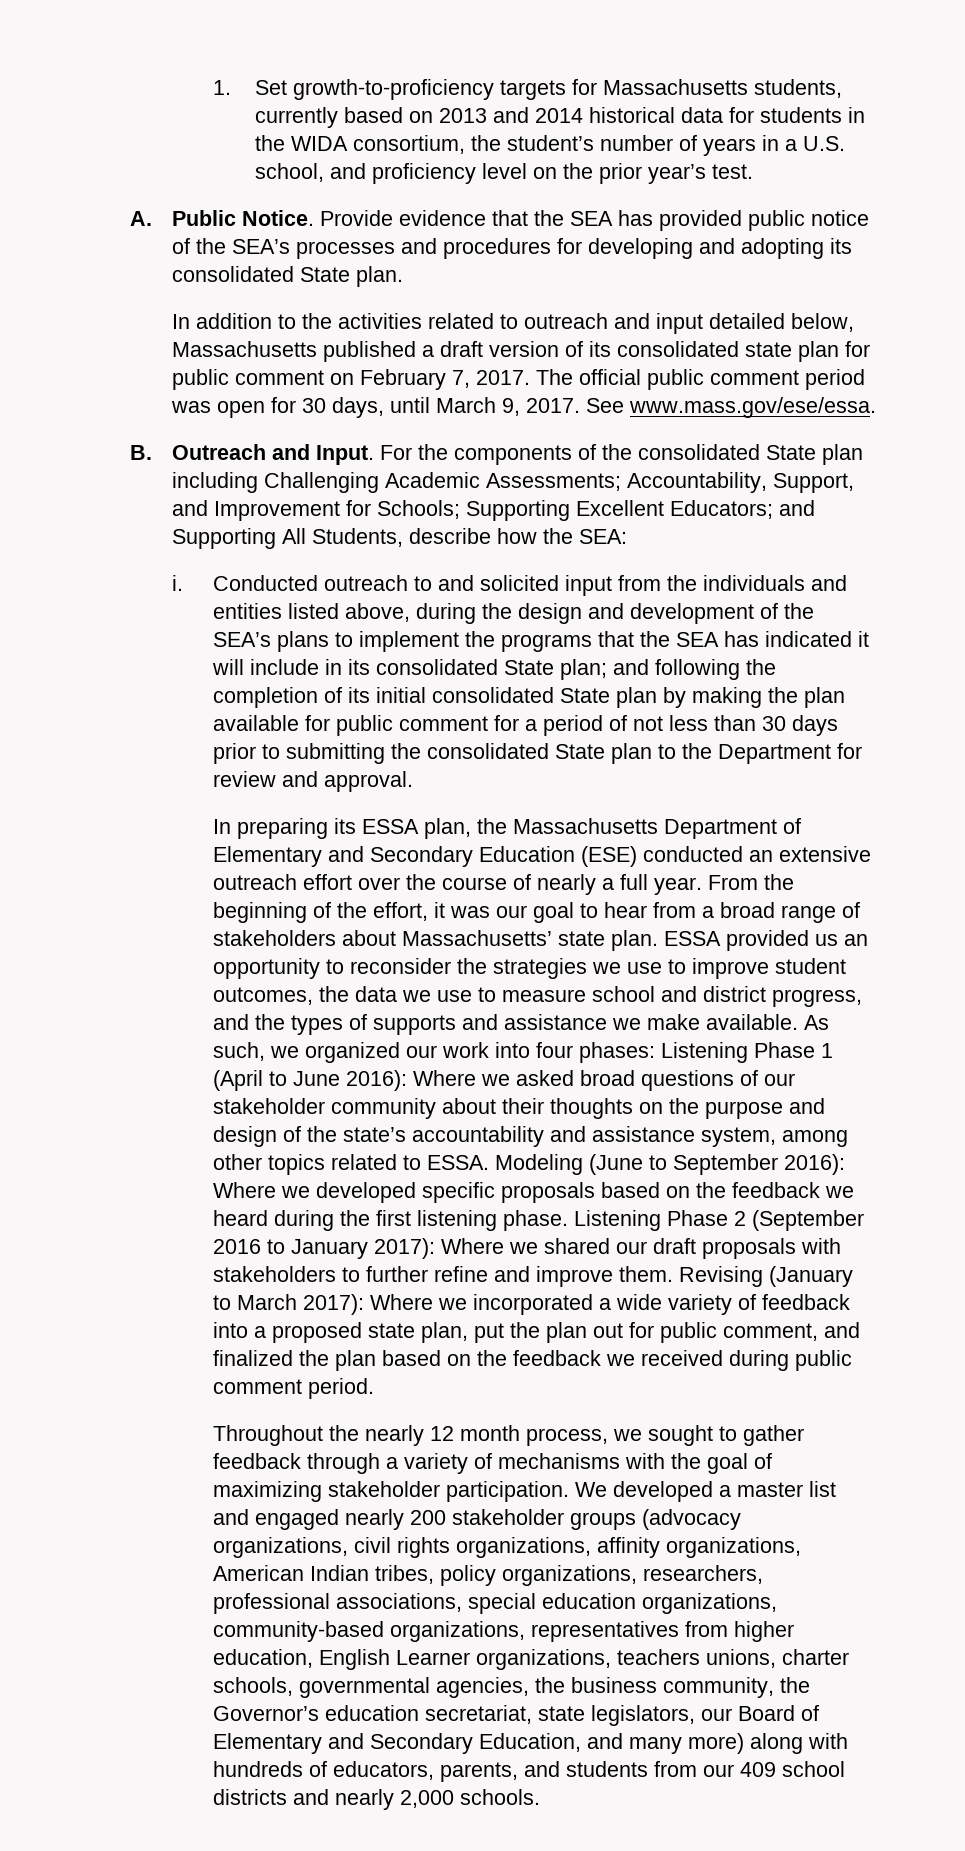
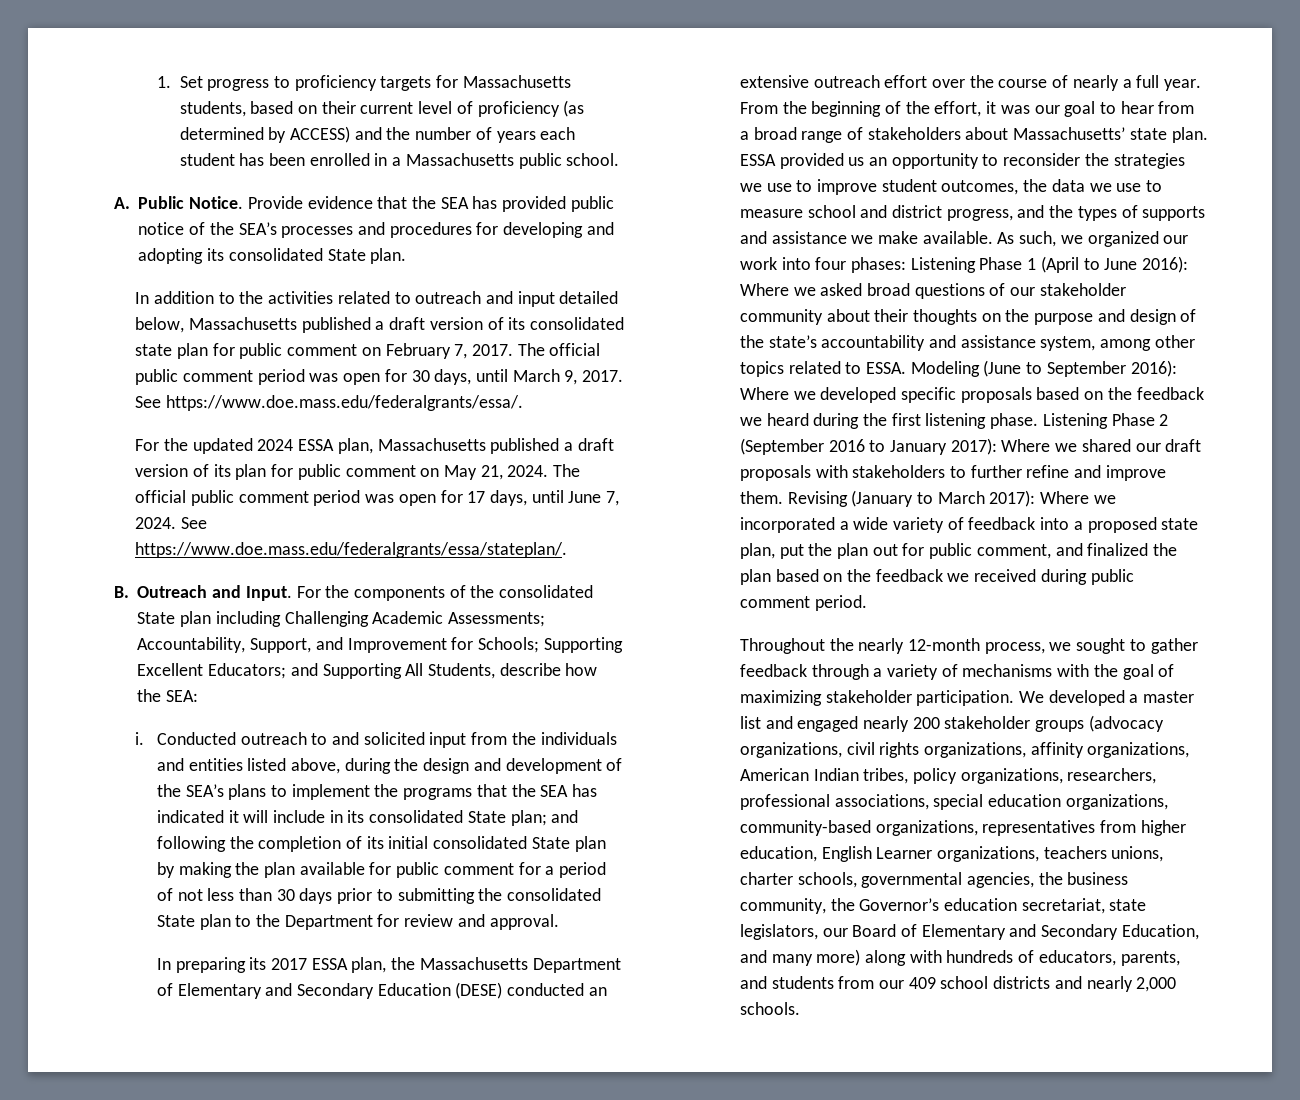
[292,79,494,100] growth-to-proficiency -> [207,75,377,91] progress to proficiency
[254,107,865,128] [254,135,845,156] [254,163,753,184] currently based on 2013 and 2014 historical data for students in the WIDA consortium, the student’s number of years in a U.S. school, and proficiency level on the prior year’s test. -> [250,100,585,117] [179,126,576,143] [179,153,620,169] based on their current level of proficiency (as determined by ACCESS) and the number of years each student has been enrolled in a Massachusetts public school.
[628,397,876,418] www.mass.gov/ese/essa. -> [165,395,523,411] [135,438,614,454] [135,464,581,480] [135,490,620,506] [135,517,207,529] [135,542,568,558] https://www.doe.mass.edu/federalgrants/essa/. // For the updated 2024 ESSA plan, Massachusetts published a draft version of its plan for public comment on May 21, 2024. The official public comment period was open for 17 days, until June 7, 2024. See https://www.doe.mass.edu/federalgrants/essa/stateplan/.
(357, 826) none -> [270,958,307,970] 2017
[581,846,638,867] (ESE) -> [455,982,503,999] (DESE)
[430,1425,521,1441] 12 month -> [907,638,980,651] 12-month

